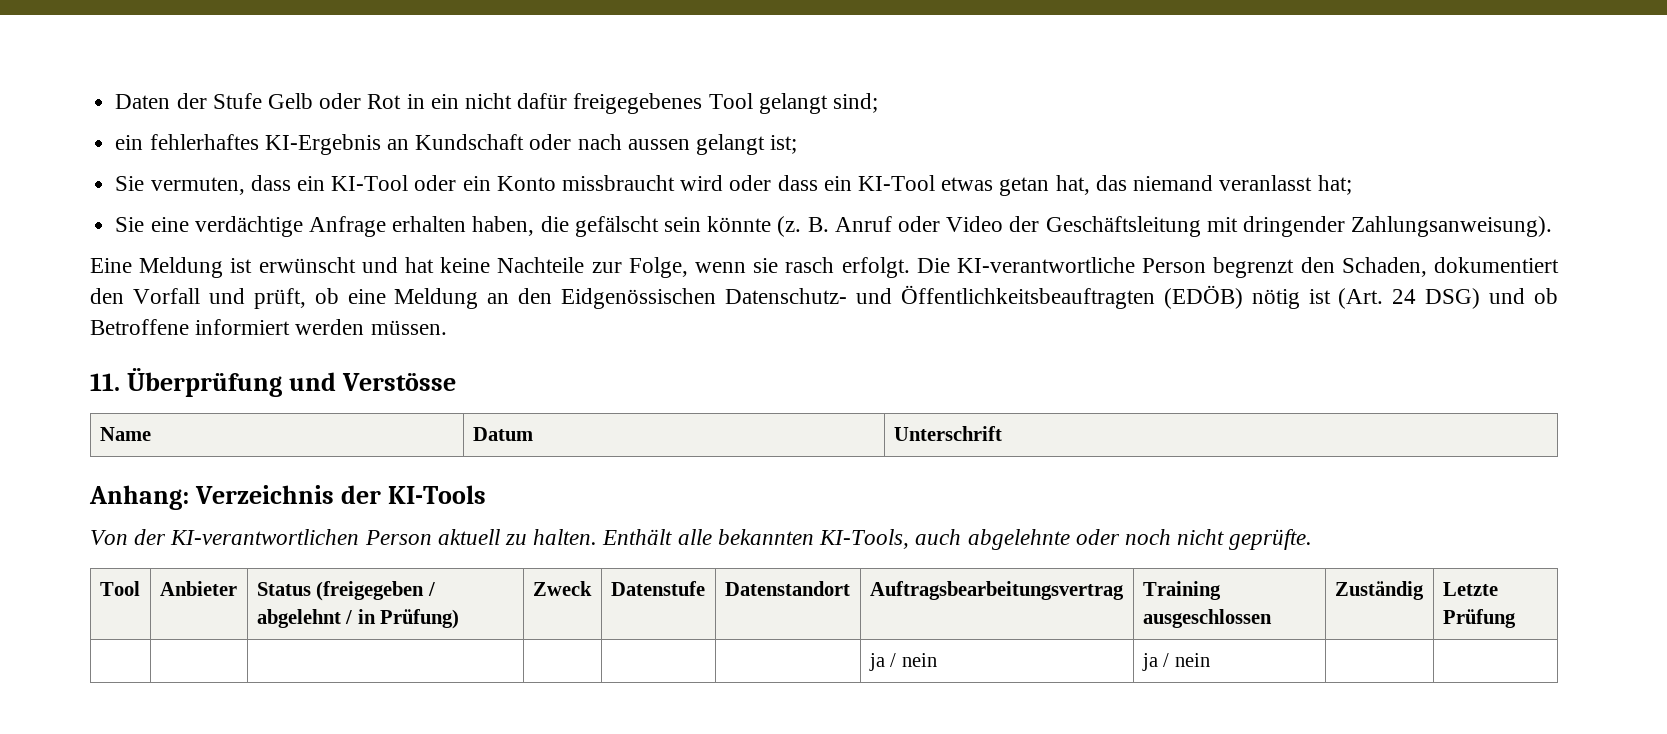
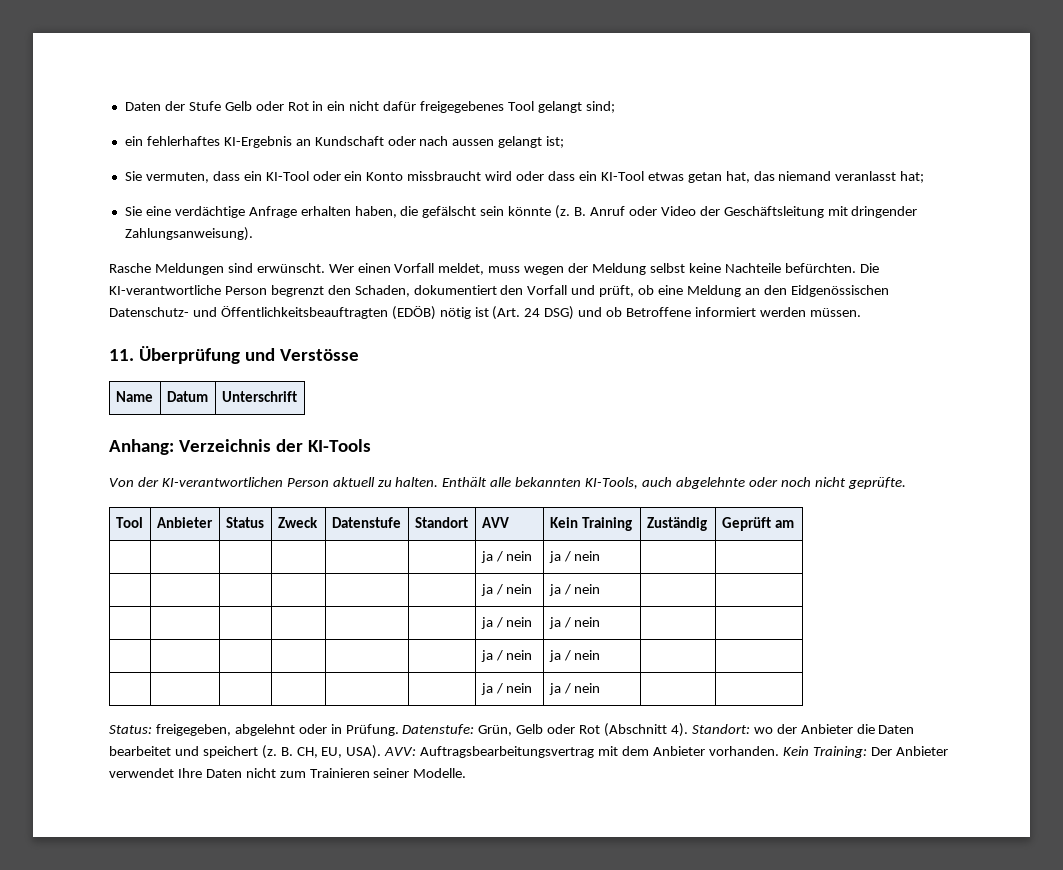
[90,257,910,278] Eine Meldung ist erwünscht und hat keine Nachteile zur Folge, wenn sie rasch erfolgt. -> [109,263,856,275] Rasche Meldungen sind erwünscht. Wer einen Vorfall meldet, muss wegen der Meldung selbst keine Nachteile befürchten.
[316,581,435,601] [256,609,460,629] (freigegeben / abgelehnt / in Prüfung) -> (264, 522) none
[724,581,850,596] [869,581,1124,600] Datenstandort | Auftragsbearbeitungsvertrag | -> [414,517,468,528] [481,517,509,528] [549,517,578,528] Standort | AVV | Kein
[1142,609,1272,628] ausgeschlossen -> (632, 524) none
[1442,582,1498,596] [1442,609,1516,628] [868,653,937,671] [1141,653,1210,671] Letzte Prüfung // | | | | | | ja / nein | ja / nein | | -> [721,517,794,531] [480,551,533,563] [548,551,601,563] [480,584,533,596] [548,584,601,596] [480,617,533,629] [548,617,601,629] [480,650,533,662] [548,650,601,662] [480,683,533,695] [548,683,601,695] [109,723,915,737] [109,745,948,759] [109,768,467,778] Geprüft am // | | | | | | ja / nein | ja / nein | | // | | | | | | ja / nein | ja / nein | | // | | | | | | ja / nein | ja / nein | | // | | | | | | ja / nein | ja / nein | | // | | | | | | ja / nein | ja / nein | | // Status: freigegeben, abgelehnt oder in Prüfung. Datenstufe: Grün, Gelb oder Rot (Abschnitt 4). Standort: wo der Anbieter die Daten bearbeitet und speichert (z. B. CH, EU, USA). AVV: Auftragsbearbeitungsvertrag mit dem Anbieter vorhanden. Kein Training: Der Anbieter verwendet Ihre Daten nicht zum Trainieren seiner Modelle.

